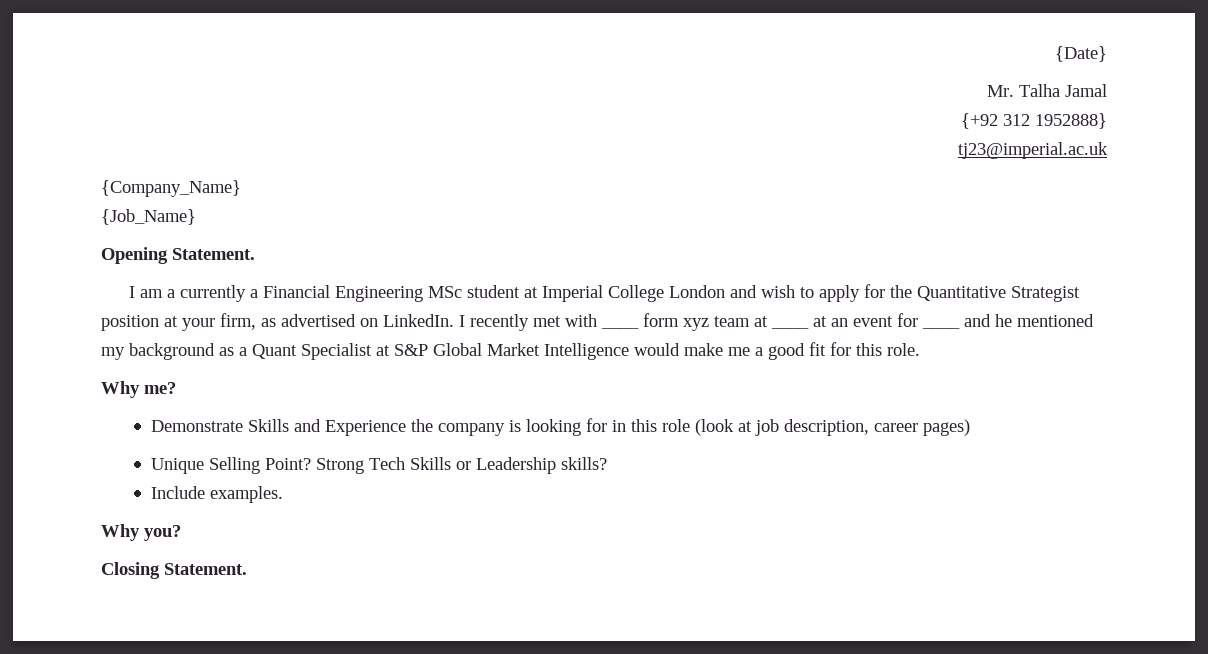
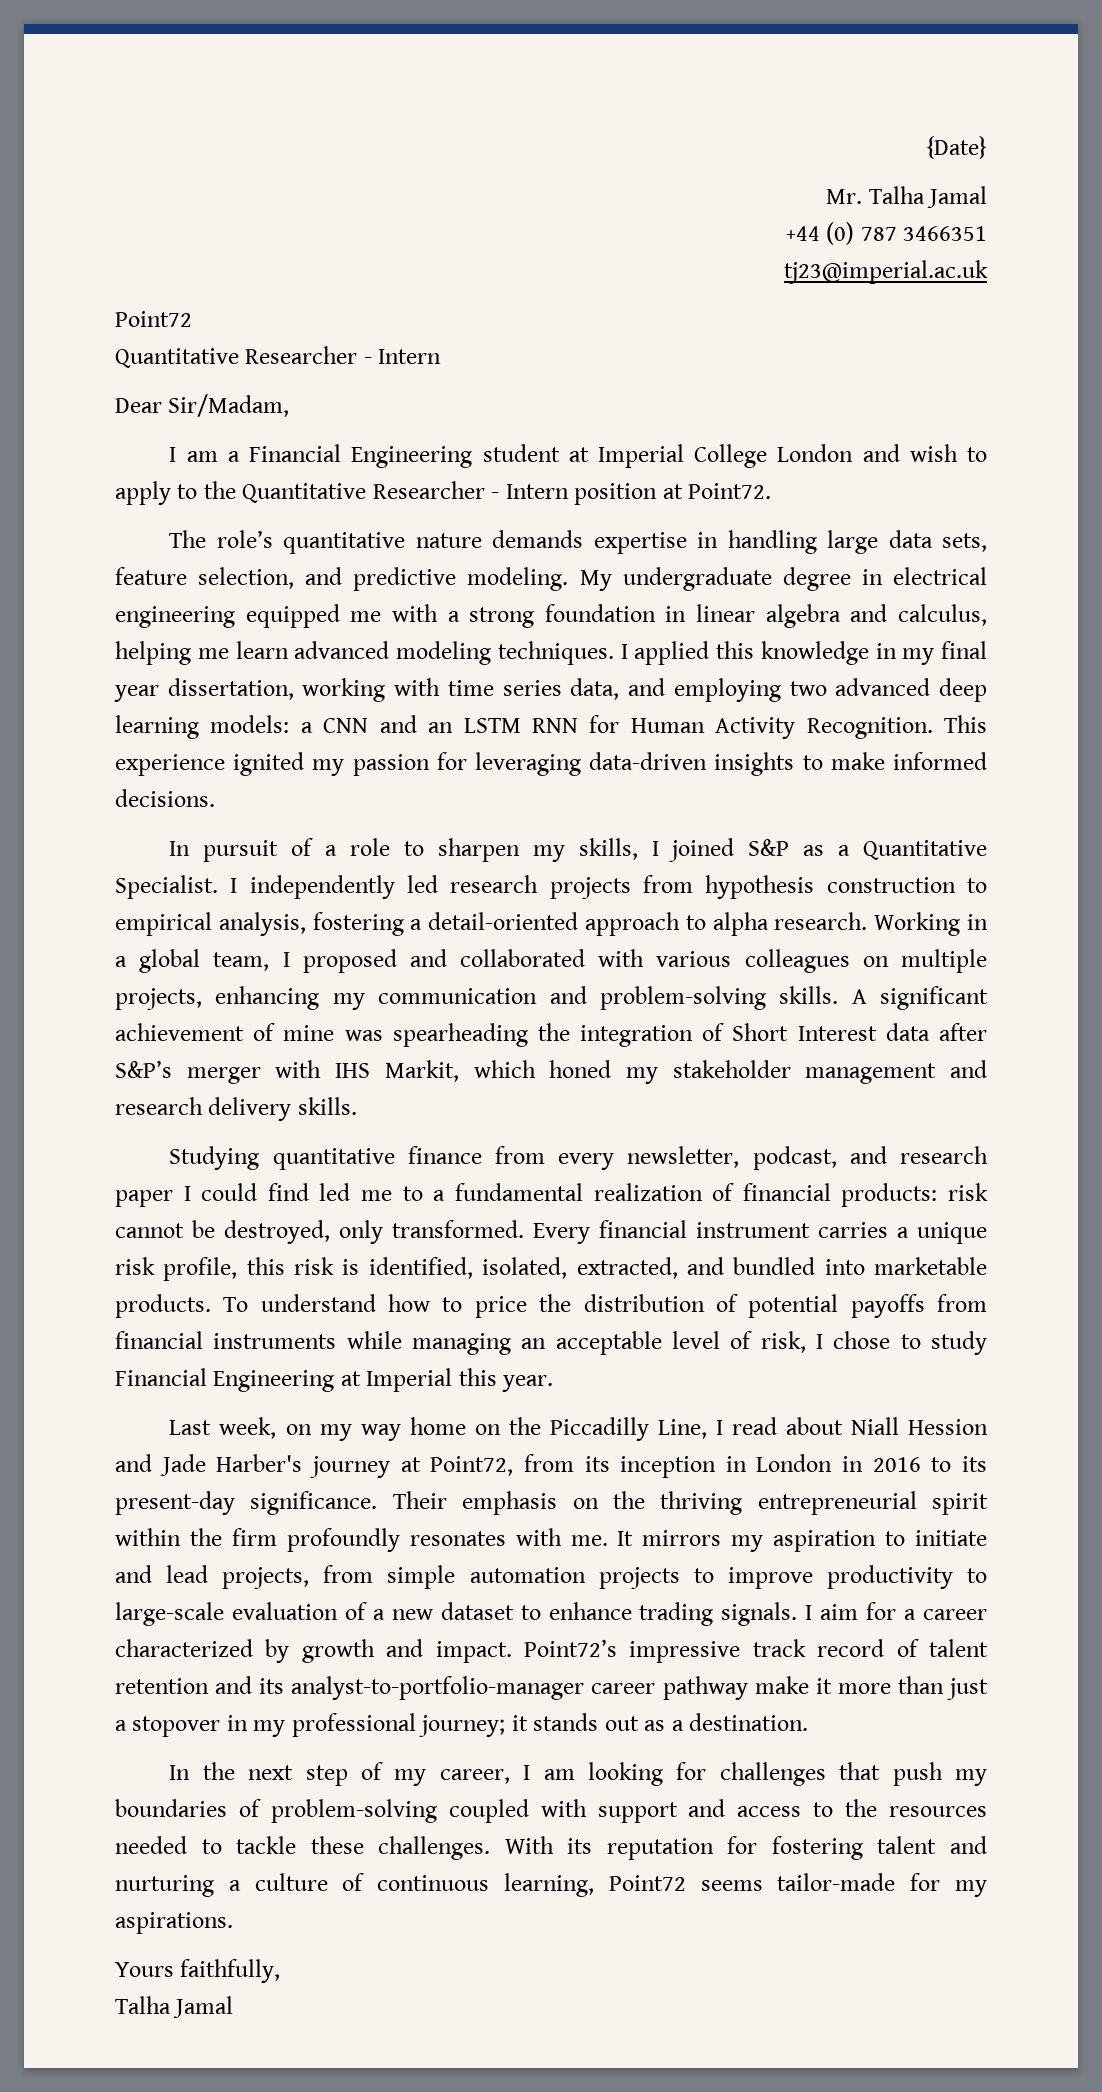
[961,113,1107,129] [958,142,1108,159] [101,180,241,197] [101,209,196,225] [101,247,255,264] {+92 312 1952888} // tj23@imperial.ac.uk // {Company_Name} // {Job_Name} // Opening Statement. -> [785,222,987,245] [784,260,988,284] [115,311,192,327] [115,346,442,368] [115,394,290,417] +44 (0) 787 3466351 // tj23@imperial.ac.uk // Point72 // Quantitative Researcher - Intern // Dear Sir/Madam,
[180,285,463,302] currently a Financial Engineering MSc -> [249,444,473,468] Financial Engineering
[864,284,886,298] for -> [177,484,198,499] to
[1011,286,1081,302] [101,313,597,331] [601,327,639,329] [643,313,768,331] [771,327,809,329] [813,313,918,327] [922,327,960,329] [964,314,1094,327] [101,342,920,360] [101,381,176,398] [150,418,970,436] [150,457,607,474] [150,486,283,503] [101,524,181,541] [101,562,247,579] Strategist position at your firm, as advertised on LinkedIn. I recently met with ____ form xyz team at ____ at an event for ____ and he mentioned my background as a Quant Specialist at S&P Global Market Intelligence would make me a good fit for this role. // Why me? // Demonstrate Skills and Experience the company is looking for in this role (look at job description, career pages) // Unique Selling Point? Strong Tech Skills or Leadership skills? // Include examples. // Why you? // Closing Statement. -> [372,481,772,505] [169,530,987,554] [115,567,987,591] [115,604,987,628] [115,641,987,665] [114,678,988,702] [115,715,987,739] [115,752,988,776] [115,789,215,807] [169,838,987,862] [115,875,987,899] [115,912,988,936] [115,949,987,973] [115,986,988,1010] [115,1023,987,1047] [115,1060,987,1084] [115,1097,357,1121] [169,1146,988,1170] [115,1183,989,1207] [115,1220,987,1244] [115,1257,987,1281] [115,1294,988,1318] [115,1331,988,1355] [115,1368,554,1392] [169,1417,988,1441] [115,1454,987,1478] [115,1491,988,1515] [115,1528,987,1552] [115,1565,988,1589] [115,1602,988,1626] [115,1639,988,1663] [115,1676,988,1700] [115,1713,809,1737] [169,1762,987,1786] [115,1799,987,1823] [115,1836,987,1860] [115,1873,987,1897] [115,1912,233,1934] [115,1959,281,1983] [115,1996,234,2018] Researcher - Intern position at Point72. // The role’s quantitative nature demands expertise in handling large data sets, feature selection, and predictive modeling. My undergraduate degree in electrical engineering equipped me with a strong foundation in linear algebra and calculus, helping me learn advanced modeling techniques. I applied this knowledge in my final year dissertation, working with time series data, and employing two advanced deep learning models: a CNN and an LSTM RNN for Human Activity Recognition. This experience ignited my passion for leveraging data-driven insights to make informed decisions. // In pursuit of a role to sharpen my skills, I joined S&P as a Quantitative Specialist. I independently led research projects from hypothesis construction to empirical analysis, fostering a detail-oriented approach to alpha research. Working in a global team, I proposed and collaborated with various colleagues on multiple projects, enhancing my communication and problem-solving skills. A significant achievement of mine was spearheading the integration of Short Interest data after S&P’s merger with IHS Markit, which honed my stakeholder management and research delivery skills. // Studying quantitative finance from every newsletter, podcast, and research paper I could find led me to a fundamental realization of financial products: risk cannot be destroyed, only transformed. Every financial instrument carries a unique risk profile, this risk is identified, isolated, extracted, and bundled into marketable products. To understand how to price the distribution of potential payoffs from financial instruments while managing an acceptable level of risk, I chose to study Financial Engineering at Imperial this year. // Last week, on my way home on the Piccadilly Line, I read about Niall Hession and Jade Harber's journey at Point72, from its inception in London in 2016 to its present-day significance. Their emphasis on the thriving entrepreneurial spirit within the firm profoundly resonates with me. It mirrors my aspiration to initiate and lead projects, from simple automation projects to improve productivity to large-scale evaluation of a new dataset to enhance trading signals. I aim for a career characterized by growth and impact. Point72’s impressive track record of talent retention and its analyst-to-portfolio-manager career pathway make it more than just a stopover in my professional journey; it stands out as a destination. // In the next step of my career, I am looking for challenges that push my boundaries of problem-solving coupled with support and access to the resources needed to tackle these challenges. With its reputation for fostering talent and nurturing a culture of continuous learning, Point72 seems tailor-made for my aspirations. // Yours faithfully, // Talha Jamal

